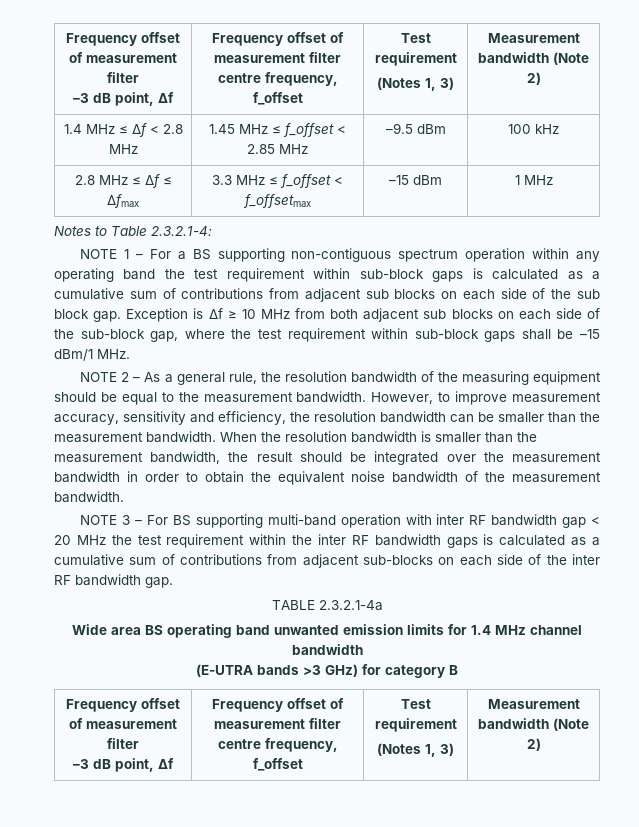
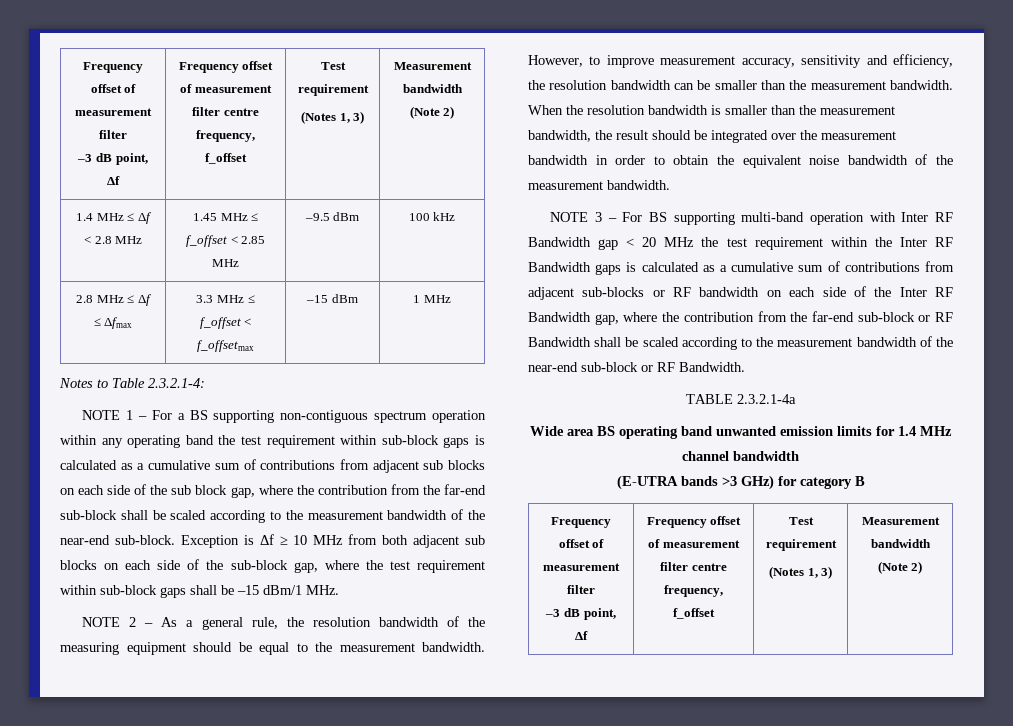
[93,311,122,322] gap. -> [230,484,487,498] [60,509,486,523] [60,535,175,545] gap, where the contribution from the far-end sub-block shall be scaled according to the measurement bandwidth of the near-end sub-block.
[436,514,558,526] inter RF bandwidth -> [901,212,953,222] [528,237,591,247] Inter RF Bandwidth
[318,534,441,546] inter RF bandwidth -> [899,237,953,247] [528,262,591,272] Inter RF Bandwidth
[438,554,600,566] [54,574,173,588] on each side of the inter RF bandwidth gap. -> [652,286,953,297] [528,311,953,325] [528,336,953,350] [528,362,745,372] or RF bandwidth on each side of the Inter RF Bandwidth gap, where the contribution from the far-end sub-block or RF Bandwidth shall be scaled according to the measurement bandwidth of the near-end sub-block or RF Bandwidth.

